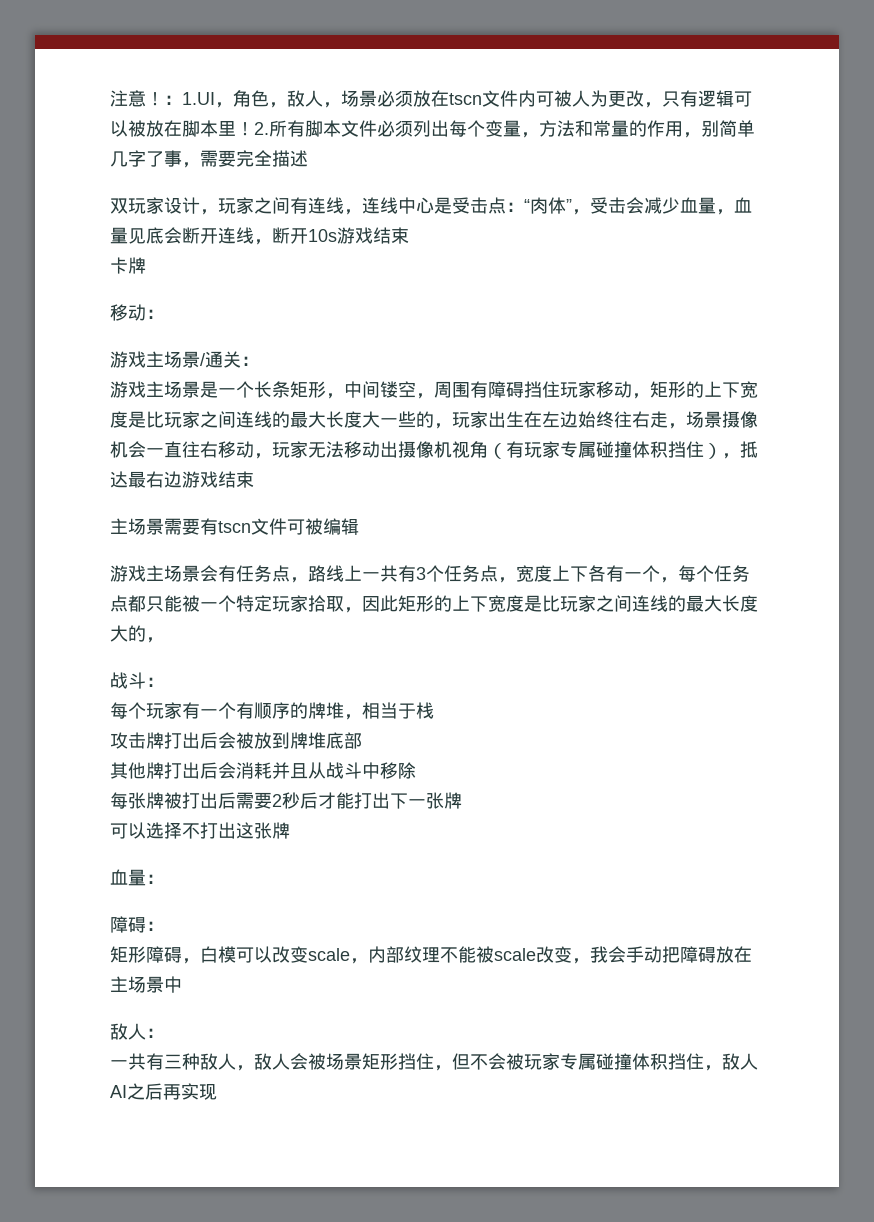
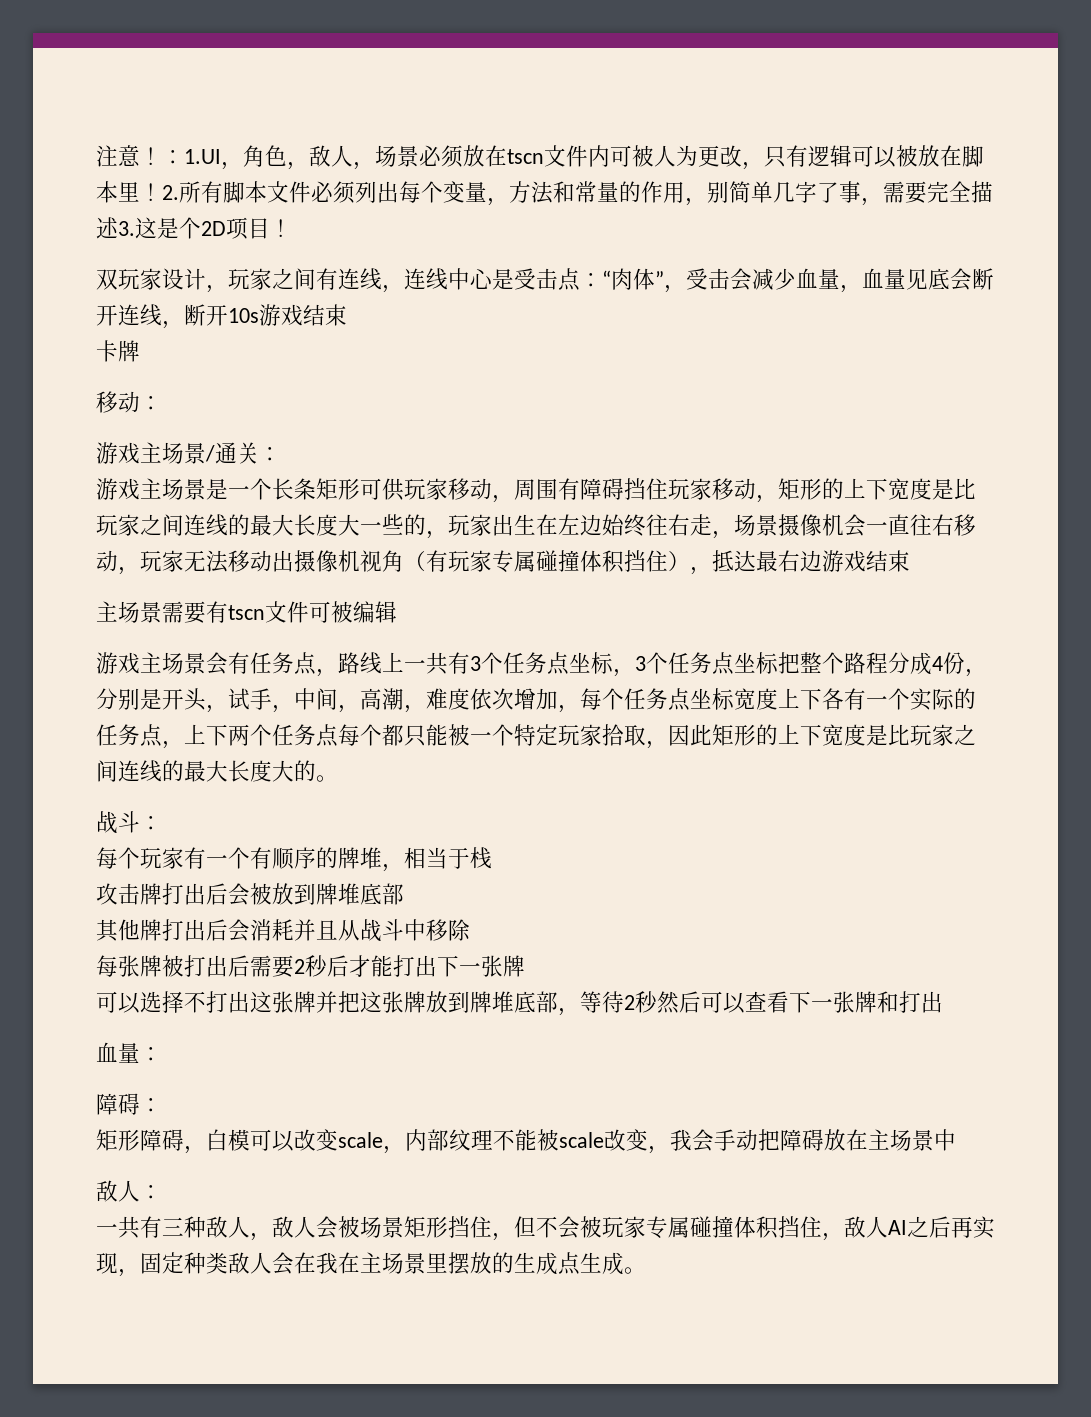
(308, 158) none -> [118,217,292,240] 3.这是个2D项目！
[326,381,416,399] ，中间镂空 -> [360,478,492,501] 可供玩家移动
[498,565,750,583] [110,595,128,612] ，宽度上下各有一个，每个任务点 -> [569,652,987,677] [96,688,976,713] [96,724,382,749] 坐标，3个任务点坐标把整个路程分成4份，分别是开头，试手，中间，高潮，难度依次增加，每个任务点坐标宽度上下各有一个实际的任务点，上下两个任务点每个
[146,637,164,643] ， -> [316,775,338,782] 。
(290, 830) none -> [316,991,943,1016] 并把这张牌放到牌堆底部，等待2秒然后可以查看下一张牌和打出
(217, 1092) none -> [118,1252,646,1277] ，固定种类敌人会在我在主场景里摆放的生成点生成。

